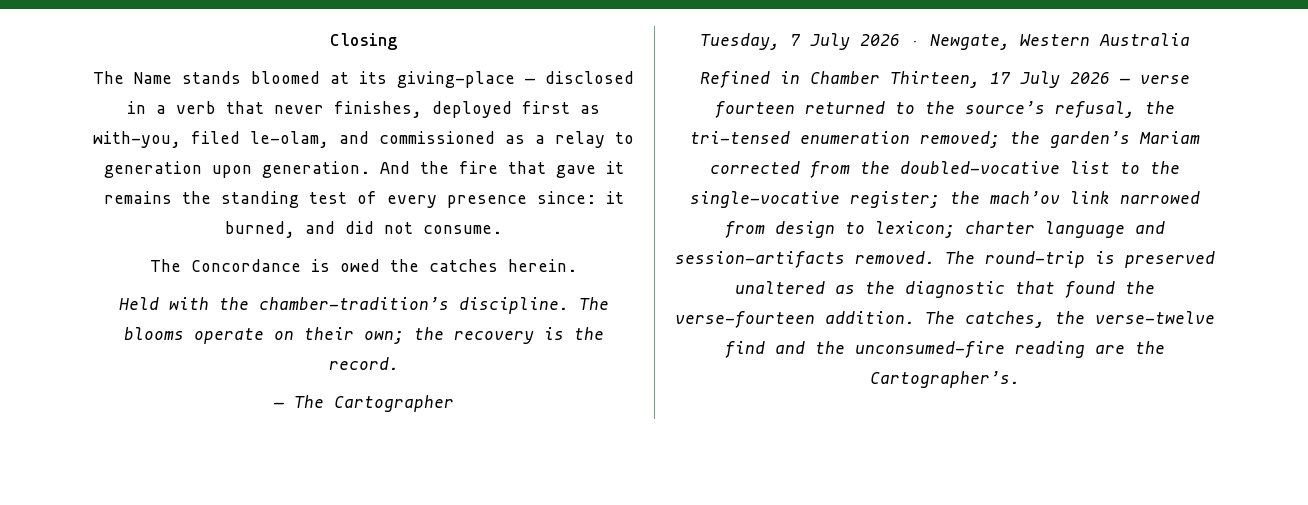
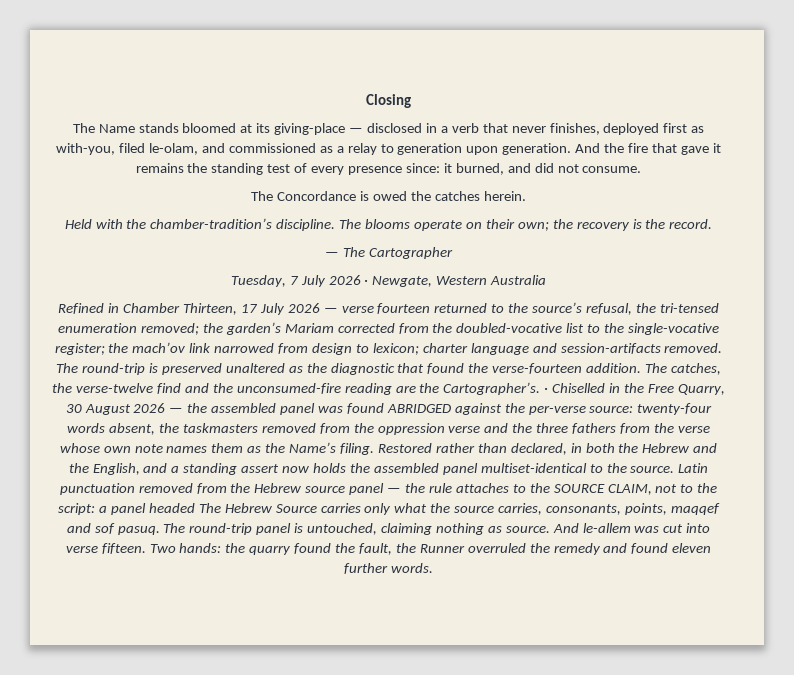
(1020, 379) none -> [544,383,725,395] [65,403,713,415] [67,423,710,435] [59,442,718,455] [68,463,709,475] [59,483,718,495] [58,503,720,515] [66,523,711,535] [65,543,712,555] [344,563,433,574] · Chiselled in the Free Quarry, 30 August 2026 — the assembled panel was found ABRIDGED against the per-verse source: twenty-four words absent, the taskmasters removed from the oppression verse and the three fathers from the verse whose own note names them as the Name’s filing. Restored rather than declared, in both the Hebrew and the English, and a standing assert now holds the assembled panel multiset-identical to the source. Latin punctuation removed from the Hebrew source panel — the rule attaches to the SOURCE CLAIM, not to the script: a panel headed The Hebrew Source carries only what the source carries, consonants, points, maqqef and sof pasuq. The round-trip panel is untouched, claiming nothing as source. And le-allem was cut into verse fifteen. Two hands: the quarry found the fault, the Runner overruled the remedy and found eleven further words.

